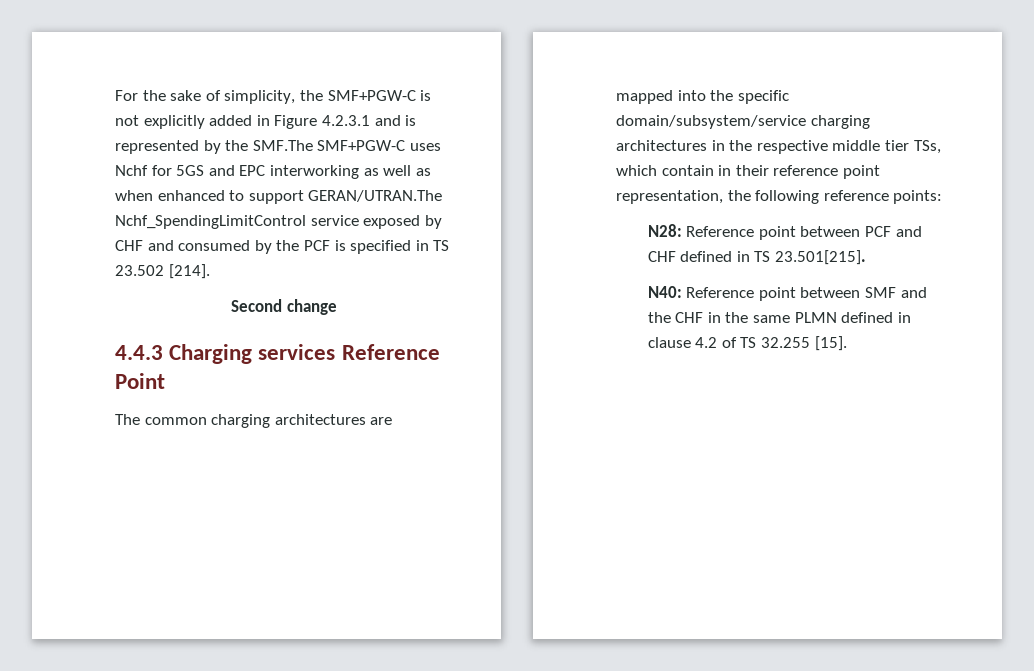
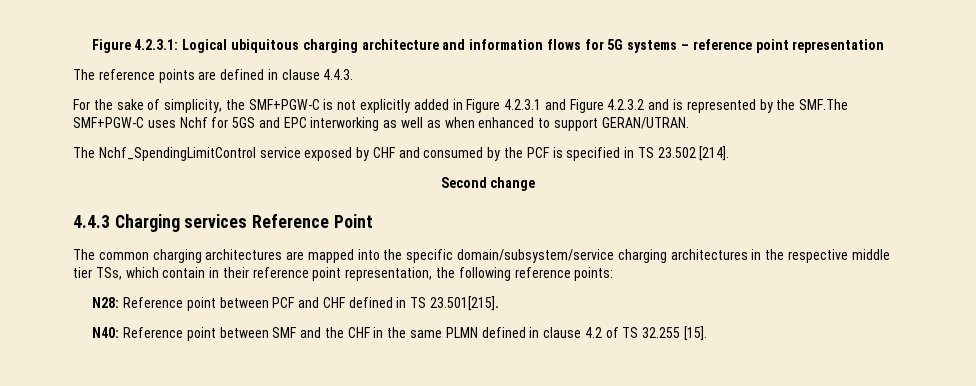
(115, 95) none -> [91,39,885,53] [73,69,354,83] Figure 4.2.3.1: Logical ubiquitous charging architecture and information flows for 5G systems – reference point representation // The reference points are defined in clause 4.4.3. //
(401, 120) none -> [569,99,670,113] Figure 4.2.3.2 and
[308,190,443,202] GERAN/UTRAN.The -> [601,117,689,129] [73,147,95,158] GERAN/UTRAN. // The

